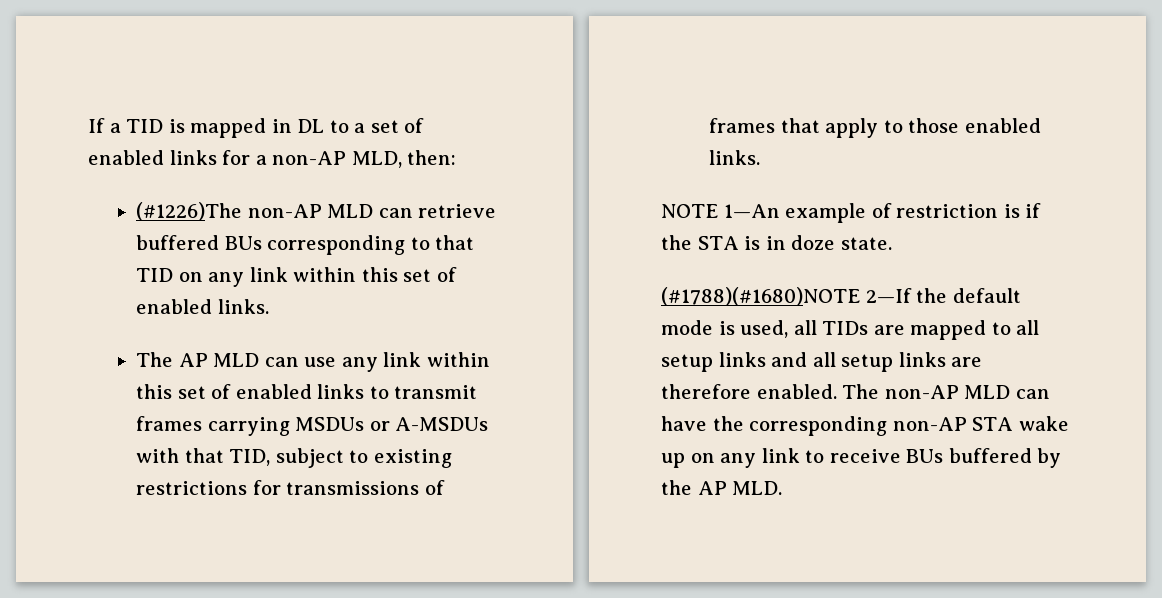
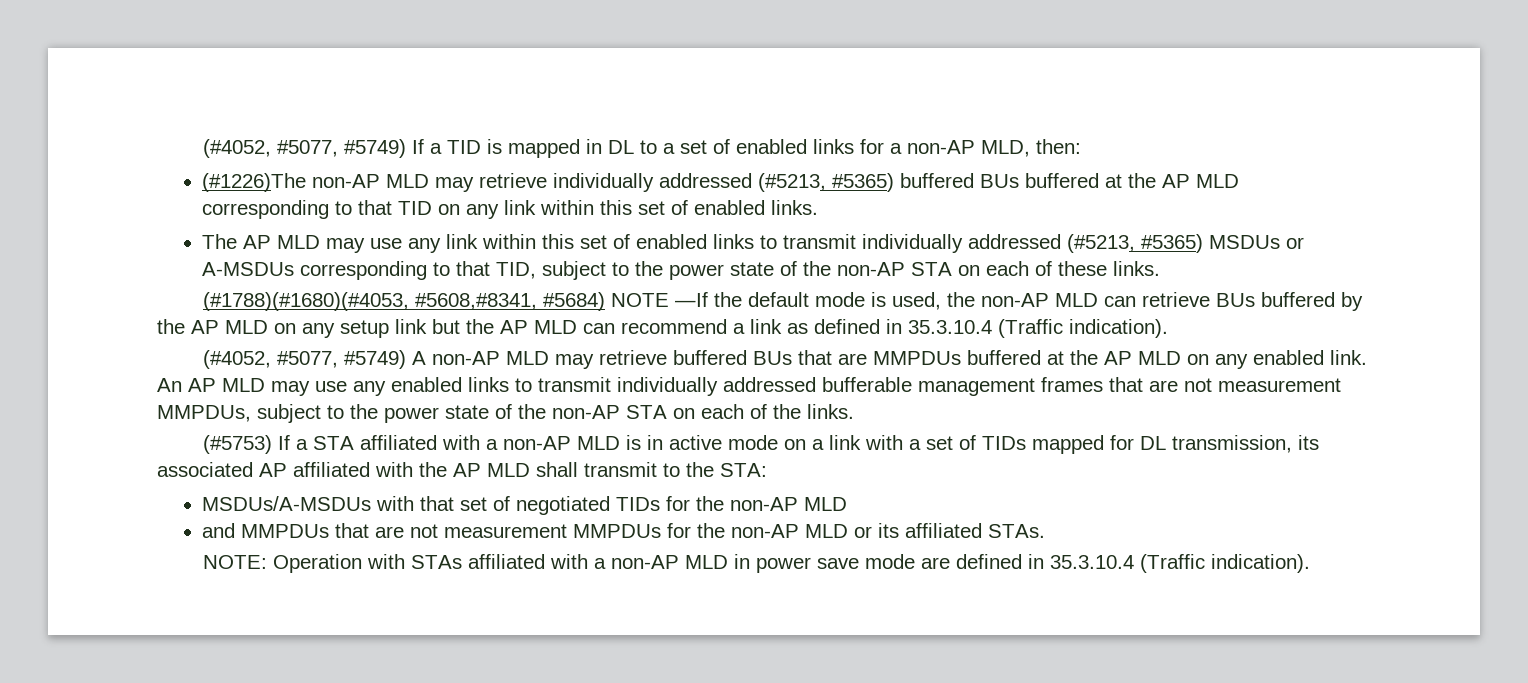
(88, 125) none -> [202,139,406,158] (#4052, #5077, #5749)
[378,204,497,218] [136,235,262,250] can retrieve buffered BUs -> [435,173,1240,192] may retrieve individually addressed (#5213, #5365) buffered BUs buffered at the AP MLD
[264,357,299,367] can -> [326,238,366,253] may
[136,416,290,436] frames carrying -> [862,234,1204,253] individually addressed (#5213, #5365)
[136,448,180,463] with -> [300,261,451,280] corresponding to
[373,449,452,468] [136,480,445,495] [709,118,1041,138] [709,150,761,165] [661,203,1042,223] [661,235,892,250] [661,287,912,306] existing restrictions for transmissions of frames that apply to those enabled links. // NOTE 1—An example of restriction is if the STA is in doze state. // (#1788)(#1680)NOTE 2—If -> [635,261,1161,280] [202,292,708,311] the power state of the non-AP STA on each of these links. // (#1788)(#1680)(#4053, #5608,#8341, #5684) NOTE —If
[793,320,1040,340] [661,352,983,372] [661,384,1050,399] [661,416,1069,436] [661,448,901,468] all TIDs are mapped to all setup links and all setup links are therefore enabled. The non-AP MLD can have the corresponding non-AP STA wake up on any link to receive -> [946,292,1210,307] the non-AP MLD can retrieve
[732,481,783,495] MLD. -> [225,319,1168,338] [202,350,1367,369] [157,377,1341,396] [157,404,854,423] [202,435,1319,454] [157,462,767,477] [202,496,848,515] [202,523,1046,538] [202,554,1310,573] MLD on any setup link but the AP MLD can recommend a link as defined in 35.3.10.4 (Traffic indication). // (#4052, #5077, #5749) A non-AP MLD may retrieve buffered BUs that are MMPDUs buffered at the AP MLD on any enabled link. An AP MLD may use any enabled links to transmit individually addressed bufferable management frames that are not measurement MMPDUs, subject to the power state of the non-AP STA on each of the links. // (#5753) If a STA affiliated with a non-AP MLD is in active mode on a link with a set of TIDs mapped for DL transmission, its associated AP affiliated with the AP MLD shall transmit to the STA: // MSDUs/A-MSDUs with that set of negotiated TIDs for the non-AP MLD // and MMPDUs that are not measurement MMPDUs for the non-AP MLD or its affiliated STAs. // NOTE: Operation with STAs affiliated with a non-AP MLD in power save mode are defined in 35.3.10.4 (Traffic indication).

